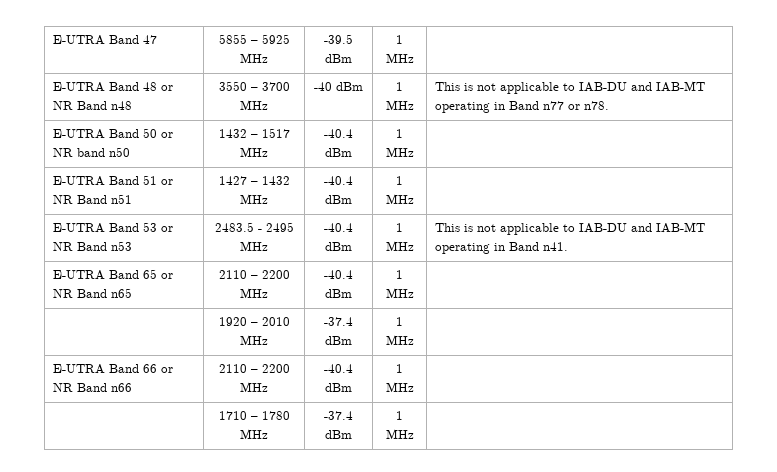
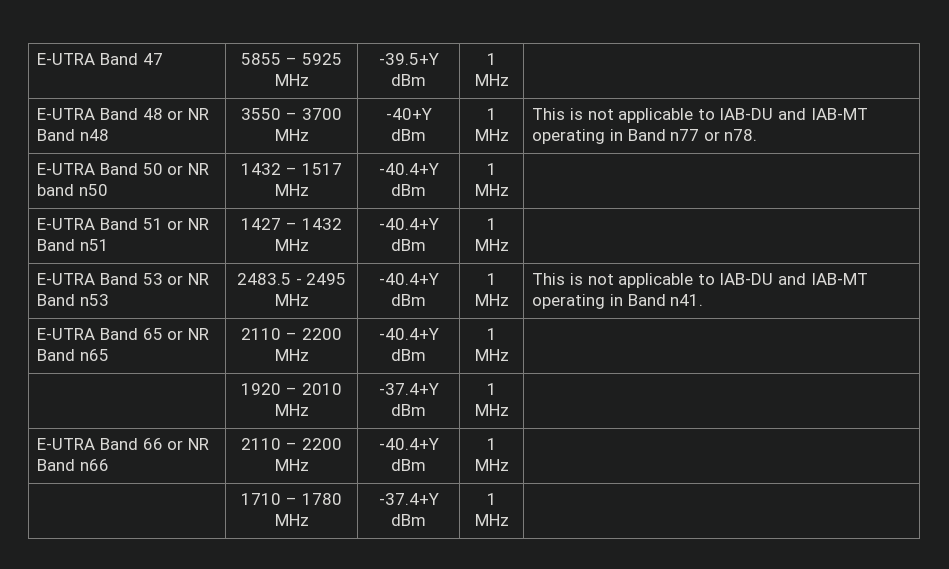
[324,34,353,44] -39.5 -> [378,53,439,65] -39.5+Y
[314,82,332,91] -40 -> [385,108,432,120] -40+Y
[324,129,353,138] -40.4 -> [378,163,439,175] -40.4+Y
[324,176,353,185] -40.4 -> [378,218,439,230] -40.4+Y
[324,223,353,232] -40.4 -> [378,273,439,285] -40.4+Y
[324,270,353,279] -40.4 -> [378,328,439,340] -40.4+Y
[324,317,353,326] -37.4 -> [378,383,439,395] -37.4+Y
[324,364,353,373] -40.4 -> [378,438,439,450] -40.4+Y
[324,411,353,420] -37.4 -> [378,493,439,505] -37.4+Y

